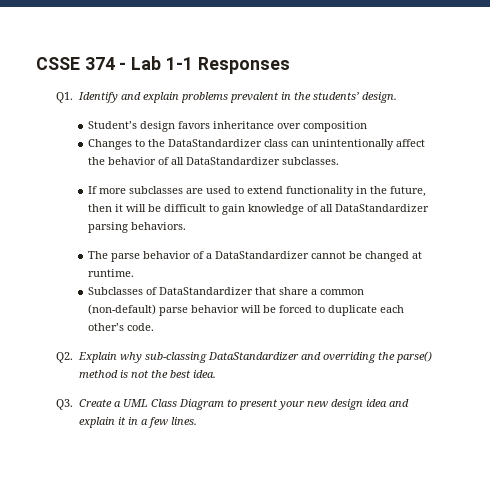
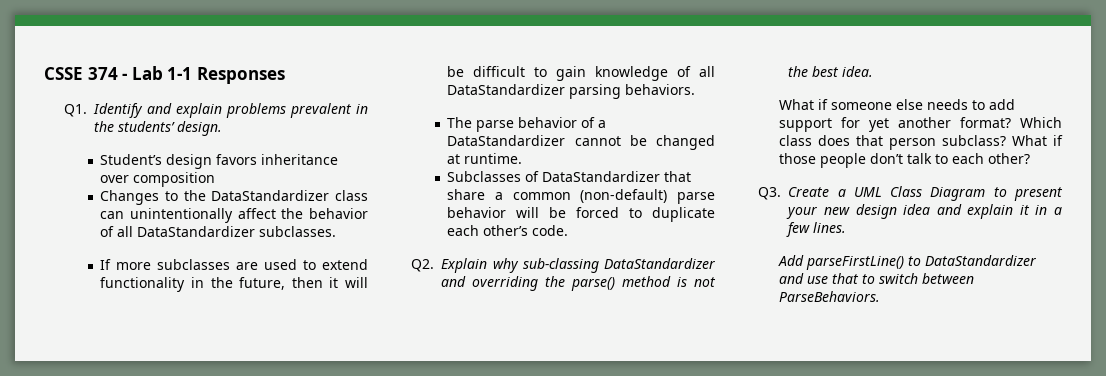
(216, 374) none -> [778,99,1015,110] [778,117,1062,132] [778,135,1063,150] [778,153,1030,168] // What if someone else needs to add support for yet another format? Which class does that person subclass? What if those people don’t talk to each other?
(197, 421) none -> [777,255,1036,270] [778,273,974,284] [778,291,880,302] // Add parseFirstLine() to DataStandardizer and use that to switch between ParseBehaviors.

